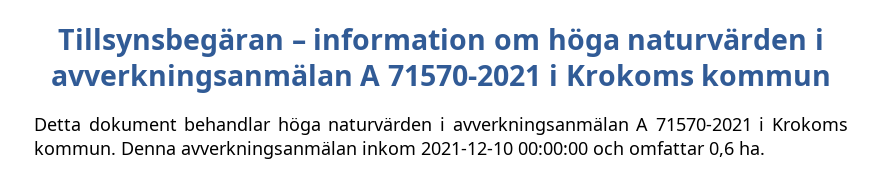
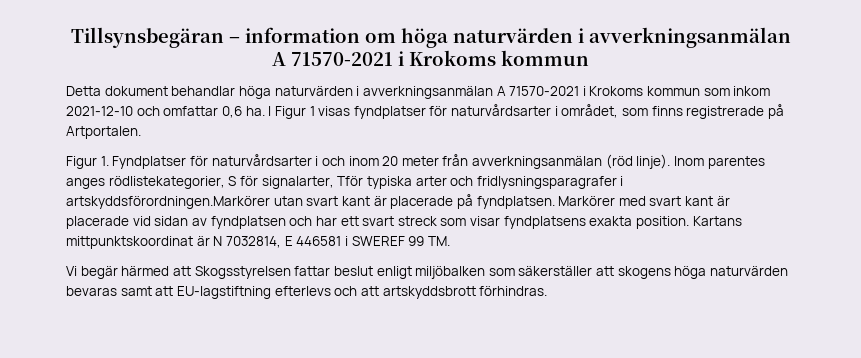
[34,141,357,159] kommun. Denna avverkningsanmälan -> [647,86,730,96] kommun som
[518,142,588,155] 00:00:00 -> (133, 111) none
(765, 148) none -> [268,104,784,119] [66,126,141,139] [66,154,765,169] [66,176,624,189] [66,194,730,209] [66,216,742,229] [66,236,450,249] [66,266,789,279] [66,286,548,299] I Figur 1 visas fyndplatser för naturvårdsarter i området, som finns registrerade på Artportalen. // Figur 1. Fyndplatser för naturvårdsarter i och inom 20 meter från avverkningsanmälan (röd linje). Inom parentes anges rödlistekategorier, S för signalarter, Tför typiska arter och fridlysningsparagrafer i artskyddsförordningen.Markörer utan svart kant är placerade på fyndplatsen. Markörer med svart kant är placerade vid sidan av fyndplatsen och har ett svart streck som visar fyndplatsens exakta position. Kartans mittpunktskoordinat är N 7032814, E 446581 i SWEREF 99 TM. // Vi begär härmed att Skogsstyrelsen fattar beslut enligt miljöbalken som säkerställer att skogens höga naturvärden bevaras samt att EU-lagstiftning efterlevs och att artskyddsbrott förhindras.

